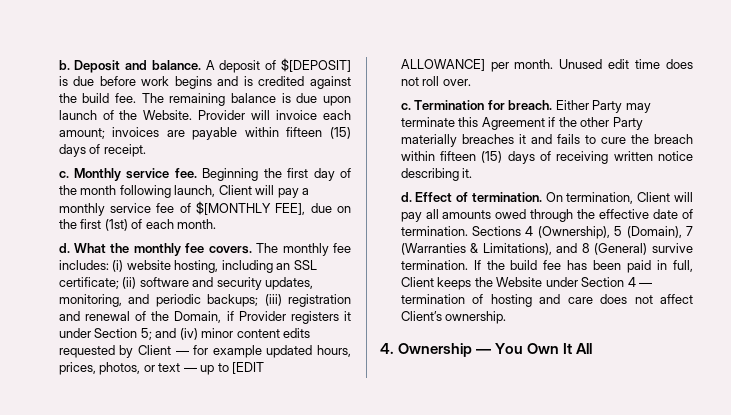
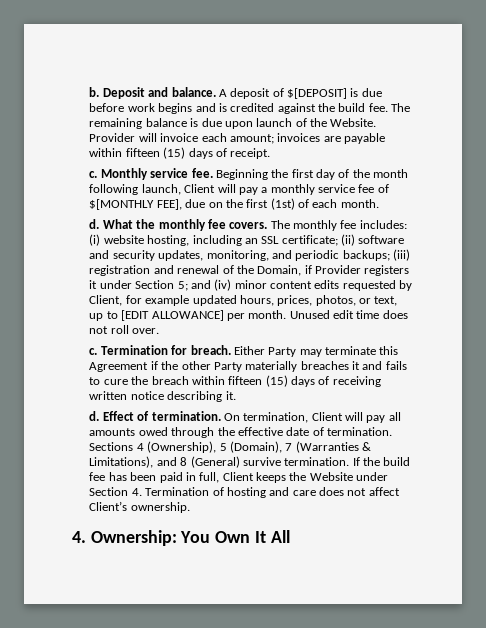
[137,345,189,355] Client — -> [89,295,123,306] Client,
[158,363,197,372] text — -> [374,296,398,306] text,
[627,277,653,287] [400,294,465,304] 4 — termination -> [131,487,210,496] 4. Termination
[398,343,492,357] Ownership — -> [90,530,177,546] Ownership:

